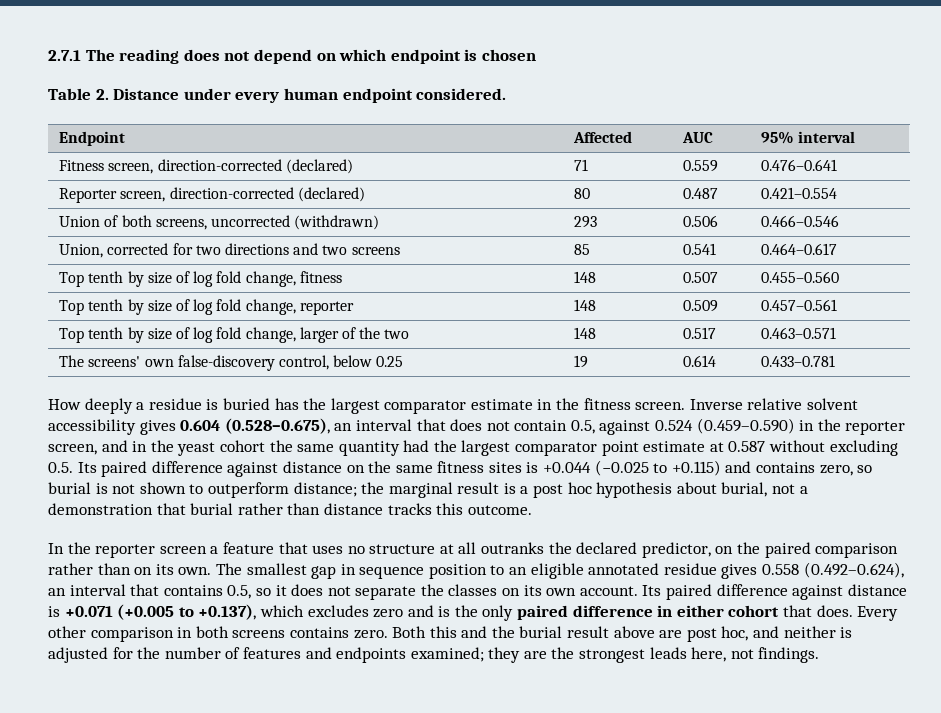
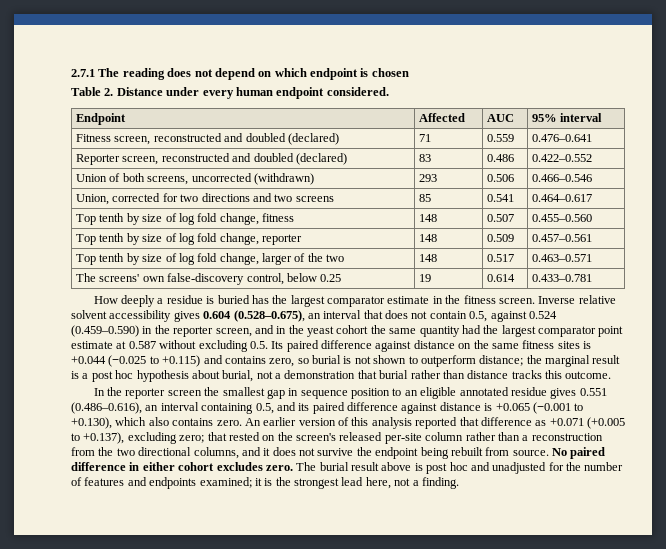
[157,159,282,171] direction-corrected -> [153,133,286,142] reconstructed and doubled
[169,187,365,202] [574,188,591,199] [683,188,719,199] [761,187,838,199] direction-corrected (declared) | 80 | 0.487 | 0.421–0.554 -> [161,153,347,165] [419,154,432,162] [487,154,515,162] [532,154,593,162] reconstructed and doubled (declared) | 83 | 0.486 | 0.422–0.552
[210,542,899,558] [48,563,242,575] a feature that uses no structure at all outranks the declared predictor, on the paired comparison rather than on its own. The -> [204,387,220,396] the
[762,562,904,578] [48,584,662,600] 0.558 (0.492–0.624), an interval that contains 0.5, so it does not separate the classes on its own account. Its -> [579,388,607,396] [71,402,310,414] 0.551 (0.486–0.616), an interval containing 0.5, and its
[64,604,514,621] +0.071 (+0.005 to +0.137), which excludes zero and is the only -> [495,402,584,414] [71,417,625,429] [71,432,603,444] [71,447,567,459] +0.065 (−0.001 to +0.130), which also contains zero. An earlier version of this analysis reported that difference as +0.071 (+0.005 to +0.137), excluding zero; that rested on the screen's released per-site column rather than a reconstruction from the two directional columns, and it does not survive the endpoint being rebuilt from source. No
[783,605,899,621] [48,626,853,642] [48,647,108,663] that does. Every other comparison in both screens contains zero. Both this and the burial result above are post hoc, and neither is adjusted -> [216,462,547,474] excludes zero. The burial result above is post hoc and unadjusted
[488,647,547,663] they are -> [254,478,273,486] it is
[649,647,687,659] leads -> [341,477,364,486] lead
[758,647,820,663] findings. -> [412,477,459,489] a finding.

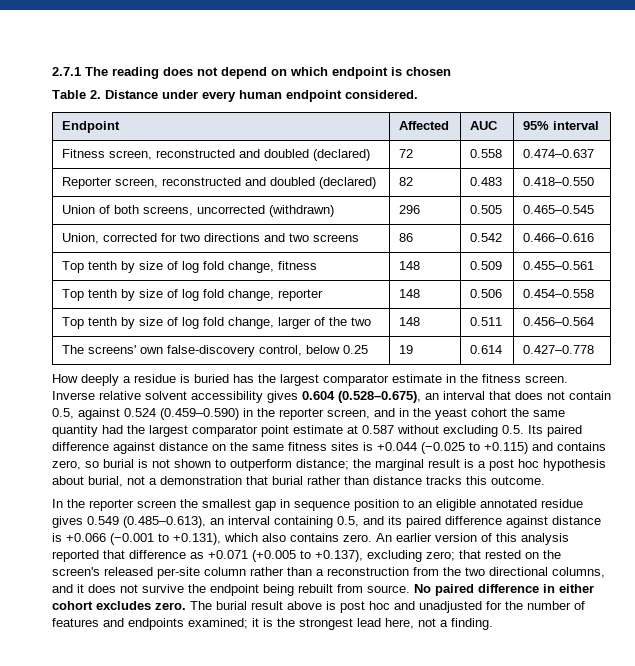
[419,134,432,142] [487,134,515,142] [532,134,593,142] 71 | 0.559 | 0.476–0.641 -> [398,149,413,158] [469,149,502,158] [522,149,594,158] 72 | 0.558 | 0.474–0.637
[419,154,432,162] [487,154,515,162] [532,154,593,162] 83 | 0.486 | 0.422–0.552 -> [398,177,413,186] [469,177,502,186] [522,177,594,186] 82 | 0.483 | 0.418–0.550
[419,174,438,182] [487,174,515,182] [532,174,593,182] 293 | 0.506 | 0.466–0.546 -> [398,205,420,214] [469,205,502,214] [522,205,594,214] 296 | 0.505 | 0.465–0.545
[419,194,432,202] [487,194,515,202] [532,194,593,202] 85 | 0.541 | 0.464–0.617 -> [398,233,413,242] [469,233,502,242] [522,233,594,242] 86 | 0.542 | 0.466–0.616
[487,214,515,222] [532,214,593,222] 0.507 | 0.455–0.560 -> [469,261,502,270] [522,261,594,270] 0.509 | 0.455–0.561
[487,234,515,242] [532,234,593,242] 0.509 | 0.457–0.561 -> [469,289,502,298] [522,289,594,298] 0.506 | 0.454–0.558
[487,254,515,262] [532,254,593,262] 0.517 | 0.463–0.571 -> [469,317,502,326] [522,317,594,326] 0.511 | 0.456–0.564
[532,274,593,282] 0.433–0.781 -> [522,345,594,354] 0.427–0.778
[579,388,607,396] [71,402,142,414] 0.551 (0.486–0.616), -> [87,516,206,528] 0.549 (0.485–0.613),
[495,403,530,411] +0.065 -> [66,533,106,542] +0.066
[71,417,112,429] +0.130), -> [173,533,221,545] +0.131),

